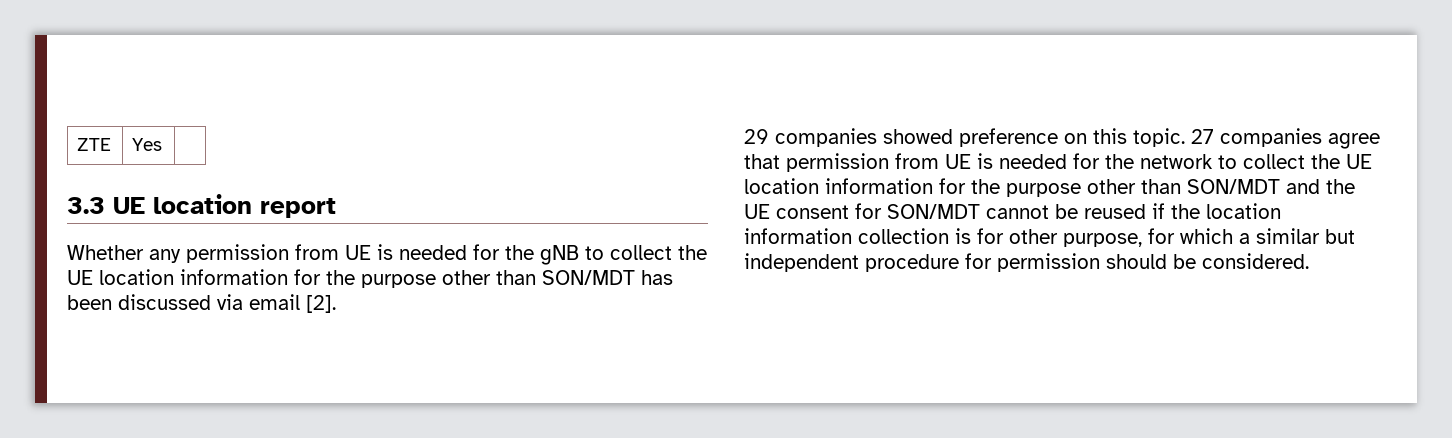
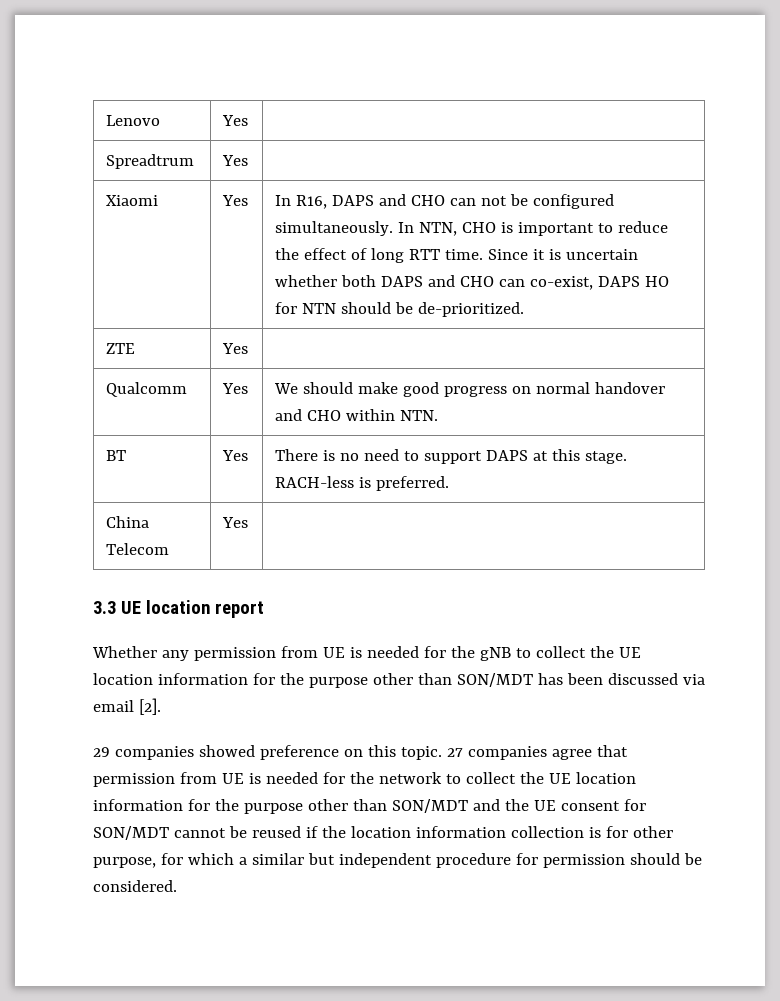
[77,138,112,151] ZTE -> [105,115,160,126] [221,115,248,126] [105,154,194,169] [221,155,248,166] [105,195,158,206] [221,195,248,206] [274,194,614,209] [274,221,668,236] [274,248,638,263] [274,275,669,290] [274,302,524,317] [105,343,135,354] [221,343,248,354] [105,382,187,397] [221,383,248,394] [273,382,665,397] [274,409,438,421] [105,450,126,461] [221,450,248,461] [274,449,627,464] [274,476,449,491] [105,516,149,528] [105,543,169,555] Lenovo | Yes | // Spreadtrum | Yes | // Xiaomi | Yes | In R16, DAPS and CHO can not be configured simultaneously. In NTN, CHO is important to reduce the effect of long RTT time. Since it is uncertain whether both DAPS and CHO can co-exist, DAPS HO for NTN should be de-prioritized. // ZTE | Yes | // Qualcomm | Yes | We should make good progress on normal handover and CHO within NTN. // BT | Yes | There is no need to support DAPS at this stage. RACH-less is preferred. // China Telecom

